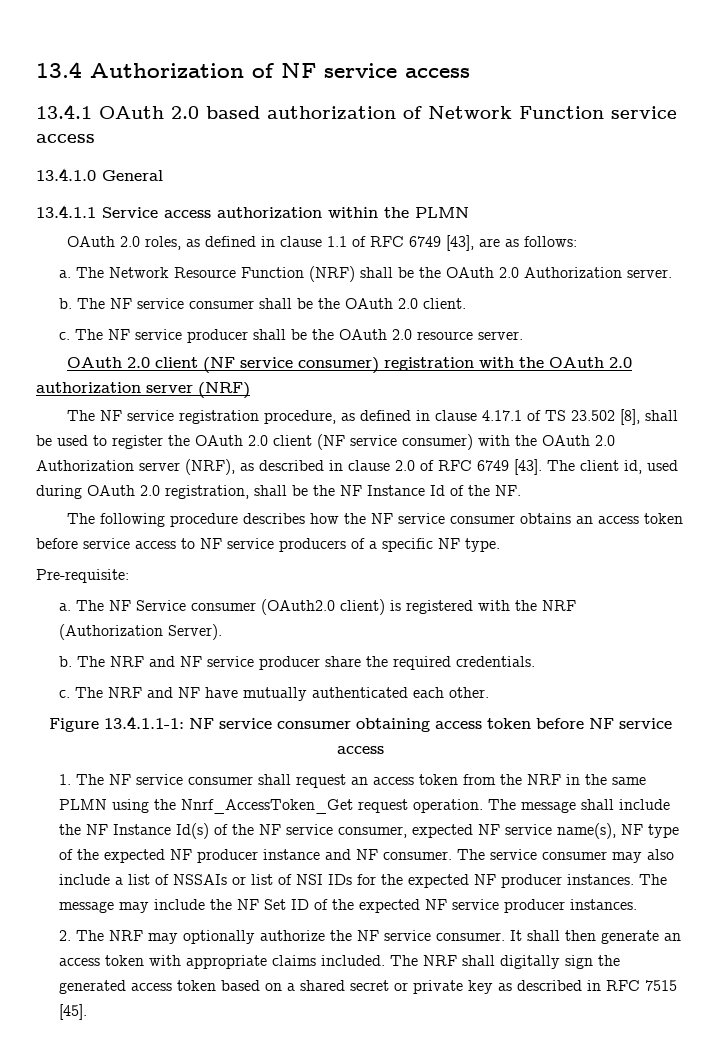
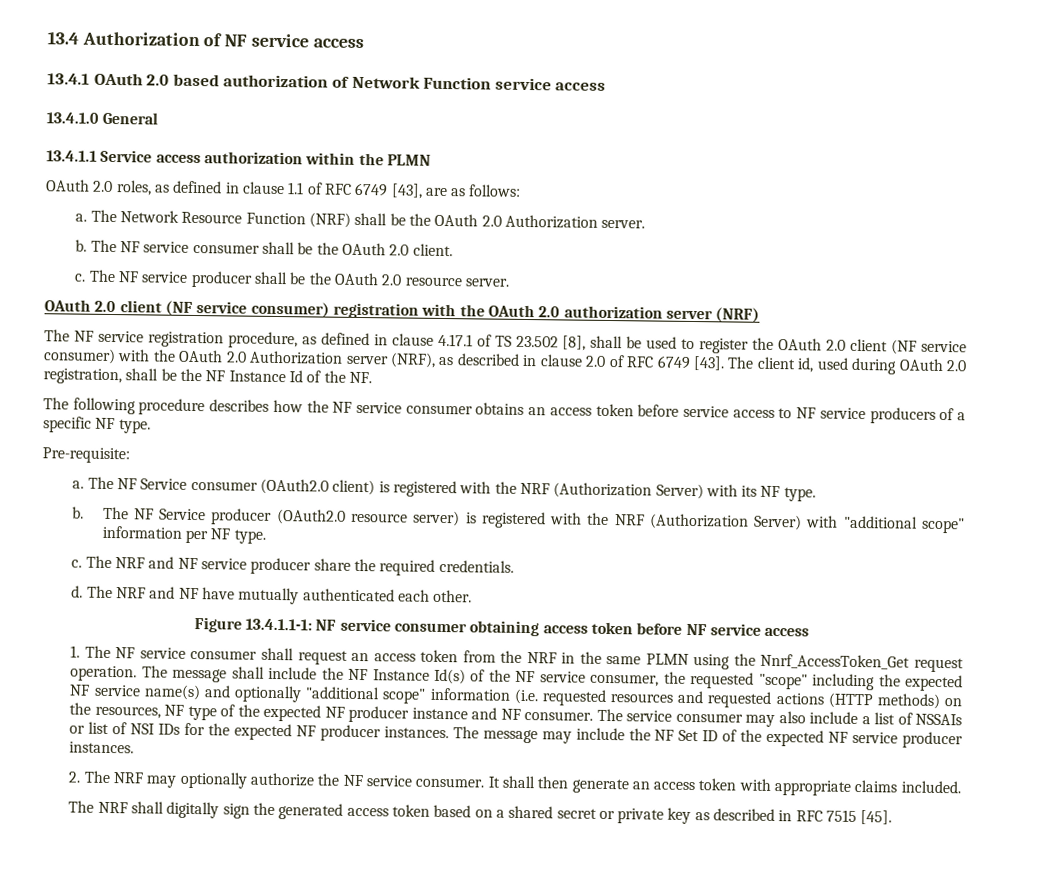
[168,624,223,640] [59,656,73,667] Server). // b. -> [655,483,816,502] [72,506,965,534] [101,525,266,544] [71,559,83,568] Server) with its NF type. // b. The NF Service producer (OAuth2.0 resource server) is registered with the NRF (Authorization Server) with "additional scope" information per NF type. // c.
[59,690,71,698] c. -> [71,585,84,598] d.
[412,823,617,839] expected NF service name(s), -> [663,671,964,692] [69,684,962,710] [69,702,161,719] the requested "scope" including the expected NF service name(s) and optionally "additional scope" information (i.e. requested resources and requested actions (HTTP methods) on the resources,
(386, 960) none -> (961, 787) //

